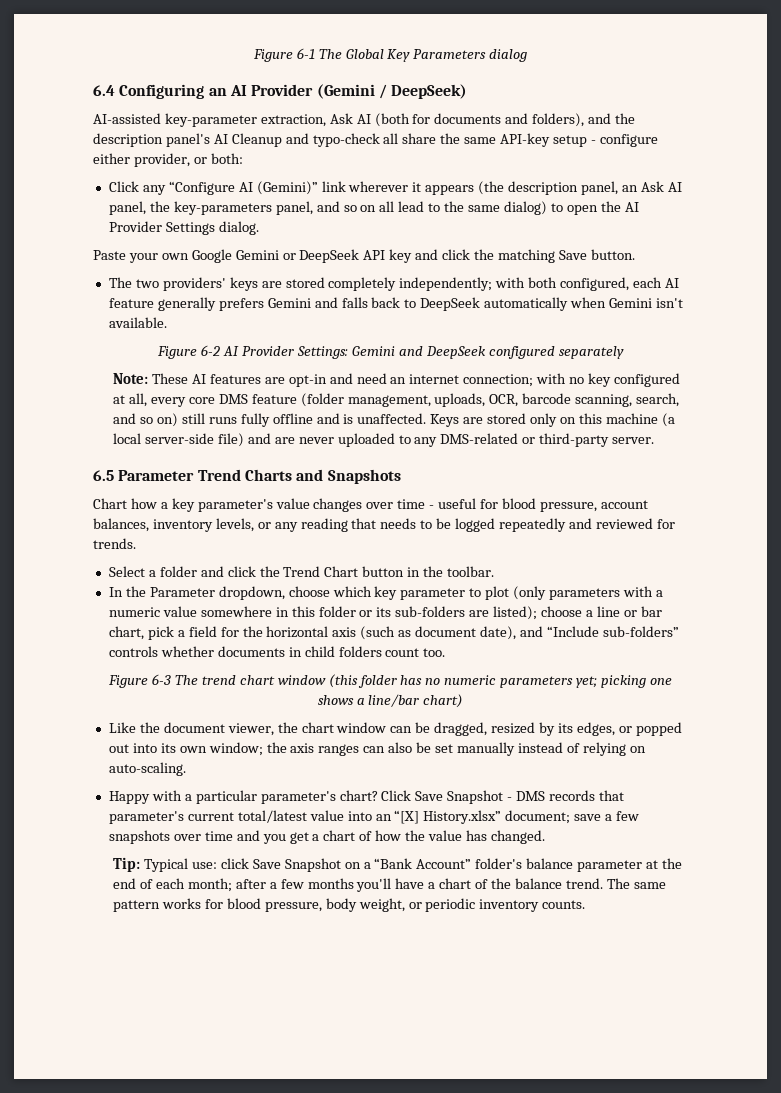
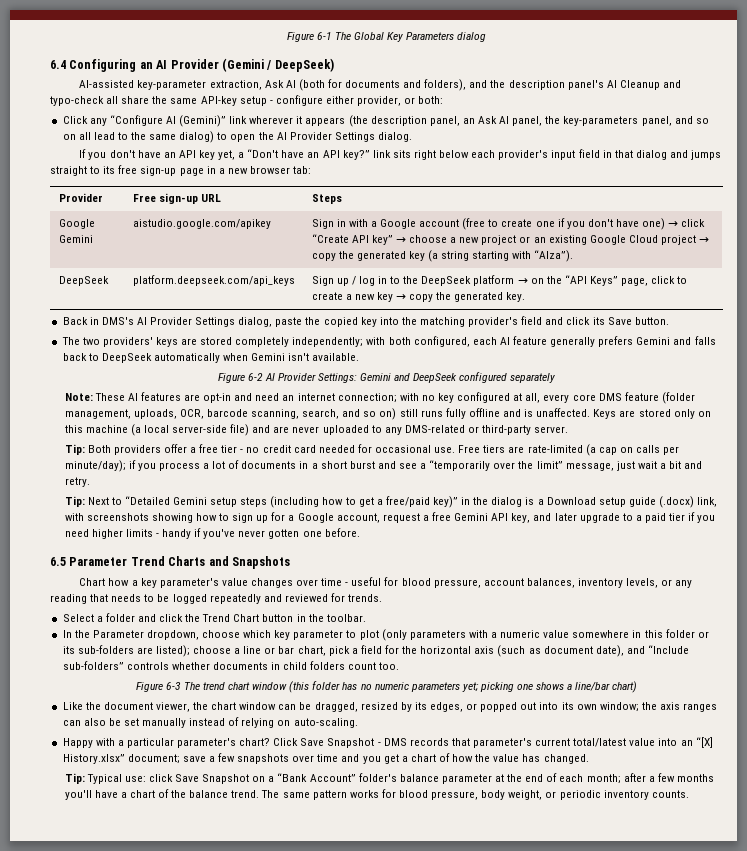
[93,249,555,263] Paste your own Google Gemini or DeepSeek API key and click the matching -> [79,149,722,160] [50,165,312,176] [58,193,103,202] [132,193,221,204] [311,194,342,204] [58,219,95,229] [58,235,93,243] [132,219,271,229] [311,218,706,230] [311,234,710,245] [311,250,574,262] [58,276,109,286] [132,275,295,286] [311,275,688,286] [311,292,526,302] [62,316,605,327] If you don't have an API key yet, a “Don't have an API key?” link sits right below each provider's input field in that dialog and jumps straight to its free sign-up page in a new browser tab: // Provider | Free sign-up URL | Steps // Google Gemini | aistudio.google.com/apikey | Sign in with a Google account (free to create one if you don't have one) → click “Create API key” → choose a new project or an existing Google Cloud project → copy the generated key (a string starting with “AIza”). // DeepSeek | platform.deepseek.com/api_keys | Sign up / log in to the DeepSeek platform → on the “API Keys” page, click to create a new key → copy the generated key. // Back in DMS's AI Provider Settings dialog, paste the copied key into the matching provider's field and click its
(655, 440) none -> [64,444,680,456] [64,460,703,472] [64,477,90,487] [64,496,718,508] [64,512,716,523] [64,528,360,539] // Tip: Both providers offer a free tier - no credit card needed for occasional use. Free tiers are rate-limited (a cap on calls per minute/day); if you process a lot of documents in a short burst and see a “temporarily over the limit” message, just wait a bit and retry. // Tip: Next to “Detailed Gemini setup steps (including how to get a free/paid key)” in the dialog is a Download setup guide (.docx) link, with screenshots showing how to sign up for a Google account, request a free Gemini API key, and later upgrade to a paid tier if you need higher limits - handy if you've never gotten one before.

